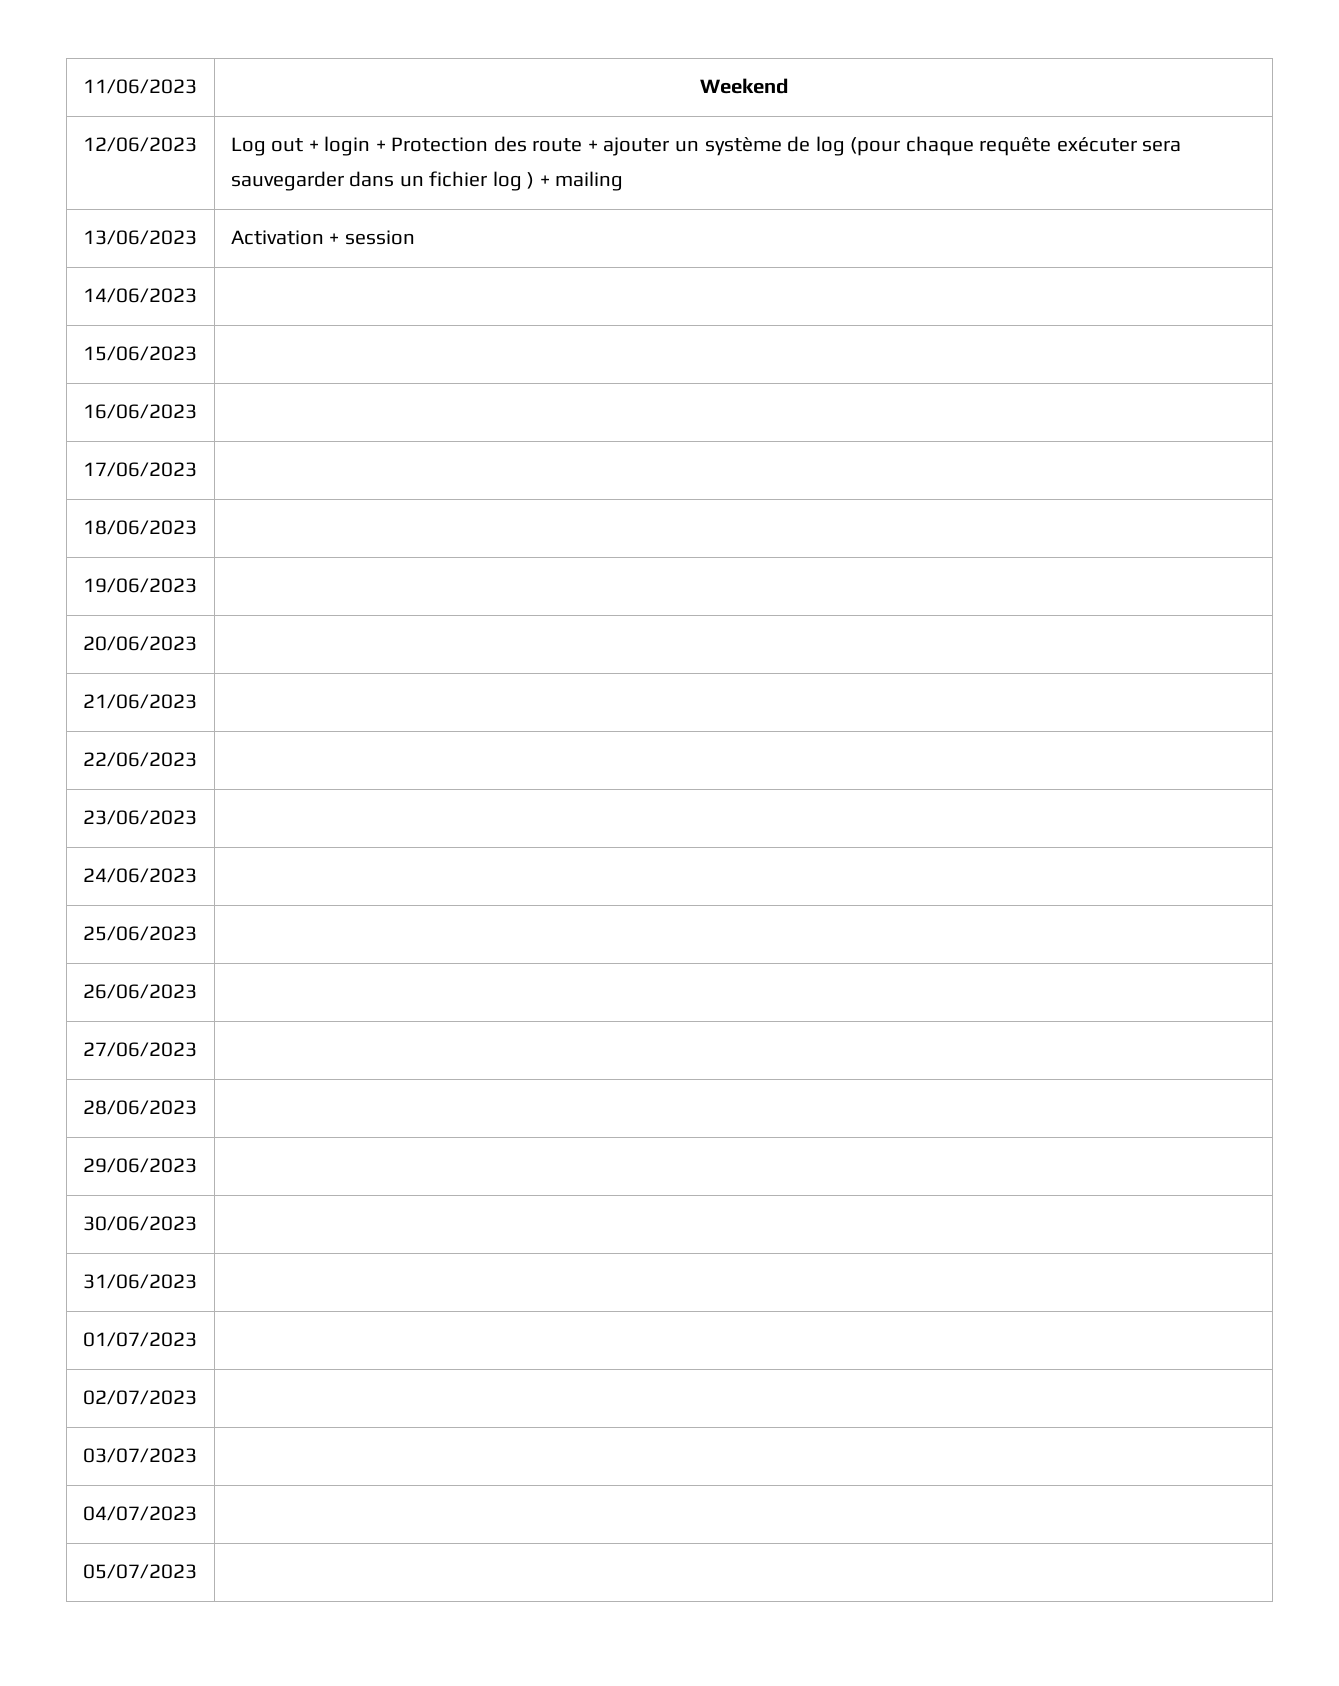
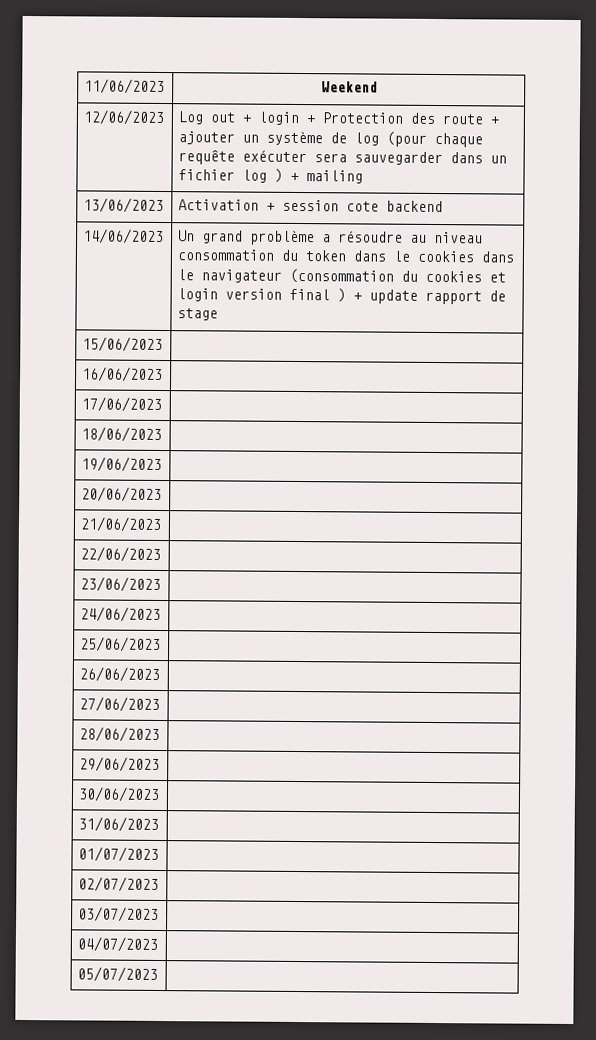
(415, 237) none -> [346,200,444,213] cote backend
(197, 295) none -> [178,229,484,246] [177,249,515,263] [177,268,507,284] [177,288,507,305] [177,308,219,321] Un grand problème a résoudre au niveau consommation du token dans le cookies dans le navigateur (consommation du cookies et login version final ) + update rapport de stage

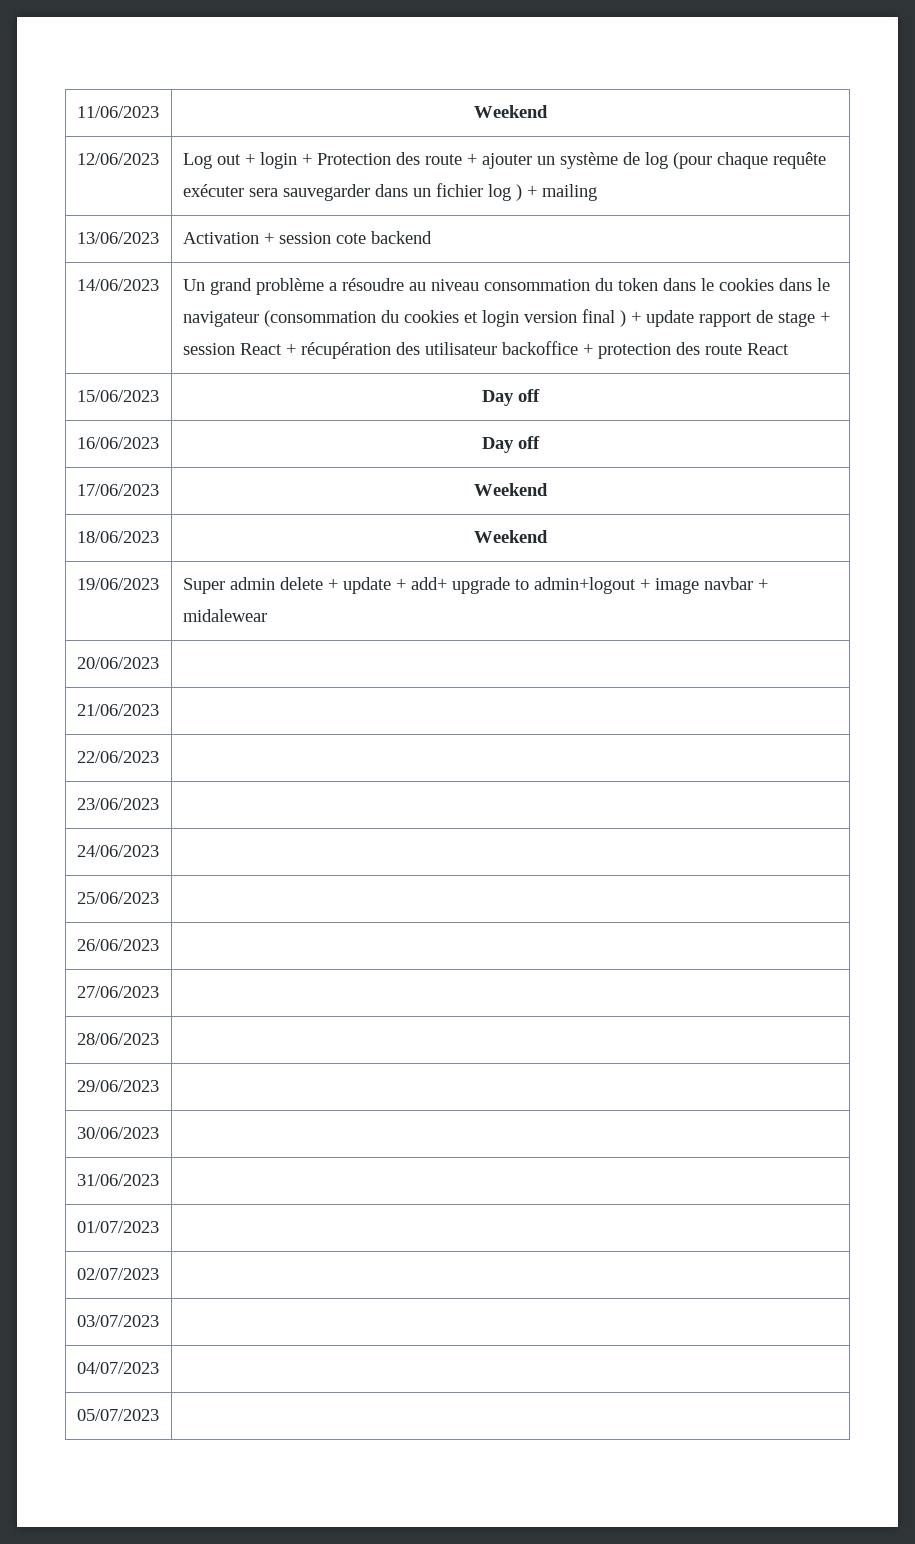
(219, 314) none -> [819,311,830,323] [182,341,789,359] + session React + récupération des utilisateur backoffice + protection des route React
(164, 344) none -> [482,389,540,406] Day off
(164, 374) none -> [482,436,540,453] Day off
(163, 404) none -> [474,483,548,496] Weekend
(163, 434) none -> [474,530,548,543] Weekend
(163, 464) none -> [182,577,768,594] [182,609,267,622] Super admin delete + update + add+ upgrade to admin+logout + image navbar + midalewear

